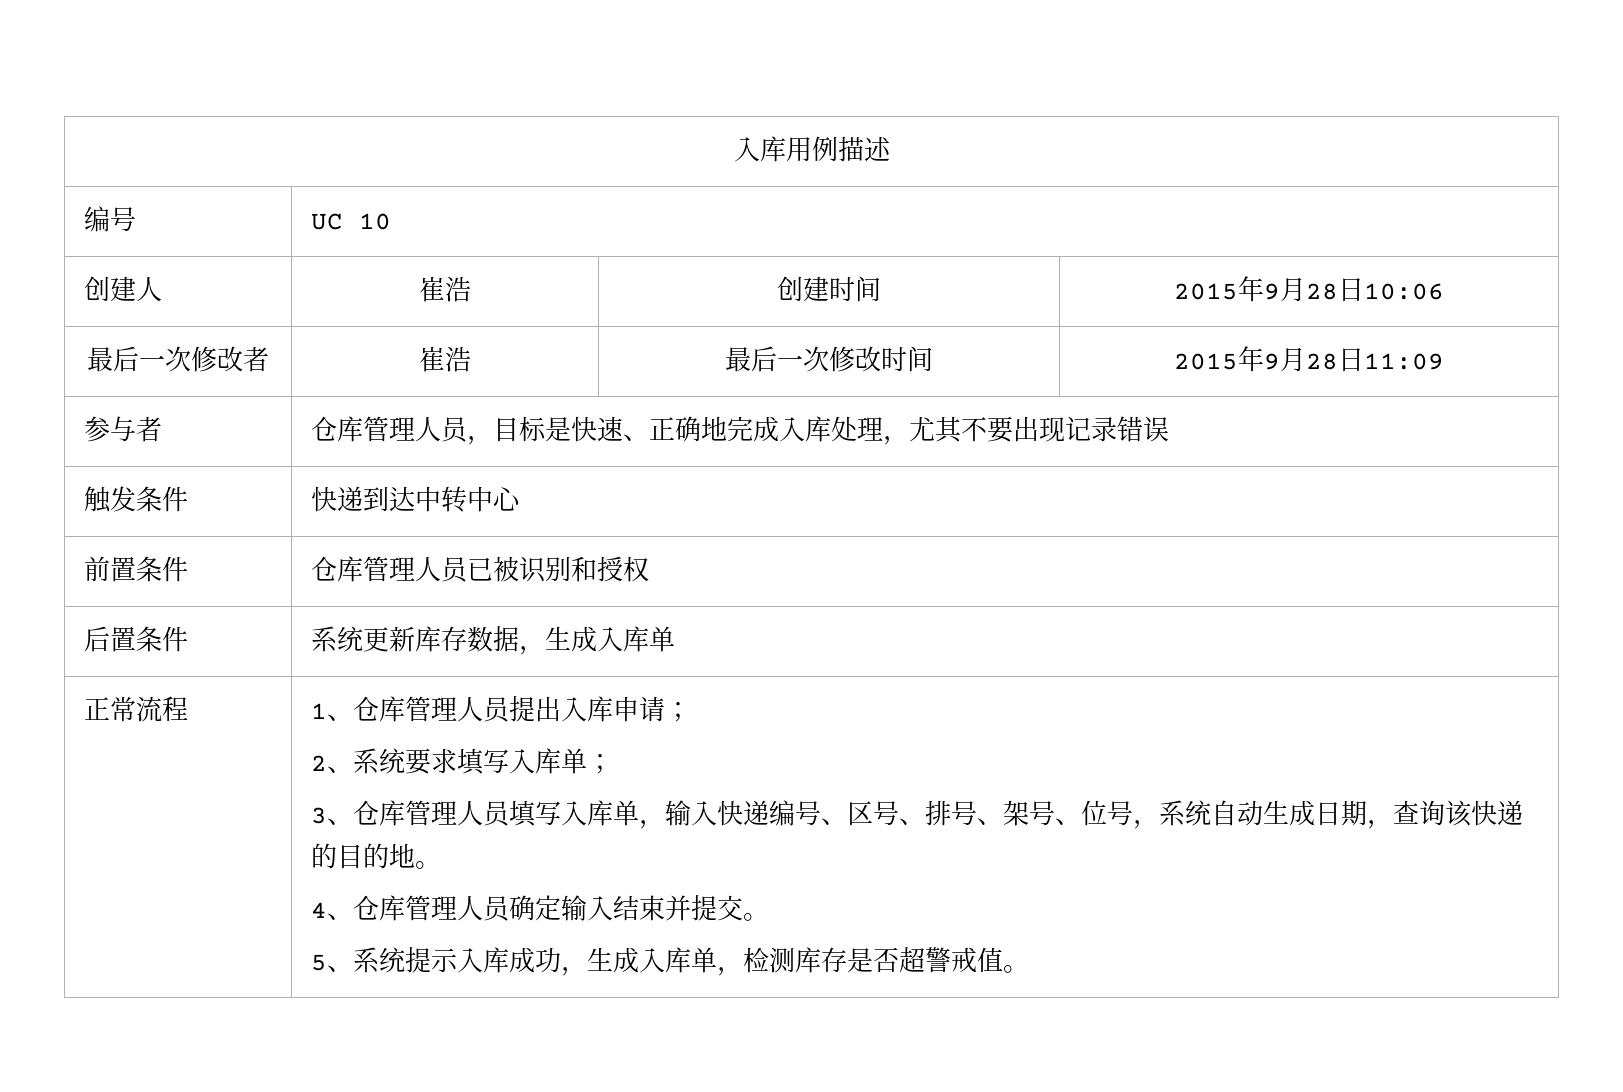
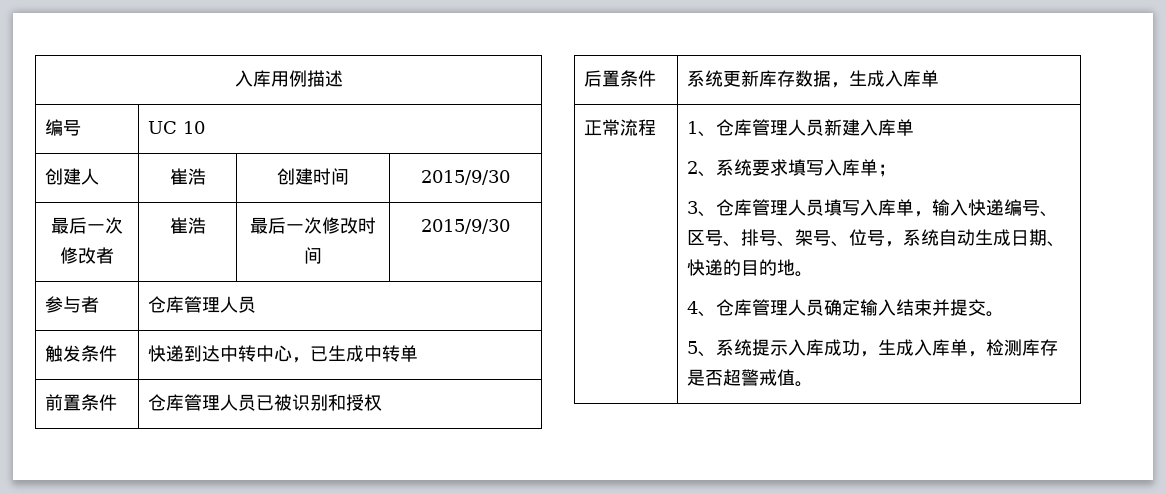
[1174,276,1445,302] 2015年9月28日10:06 -> [421,170,510,185] 2015/9/30
[1174,346,1445,372] 2015年9月28日11:09 -> [421,219,510,234] 2015/9/30
[467,416,1170,445] ，目标是快速、正确地完成入库处理，尤其不要出现记录错误 -> (256, 304) none
(522, 499) none -> [291,345,418,363] ，已生成中转单
[509,696,692,722] 提出入库申请； -> [823,119,914,136] 新建入库单
[1367,800,1473,829] ，查询该 -> [1046,241,1065,247] 、

